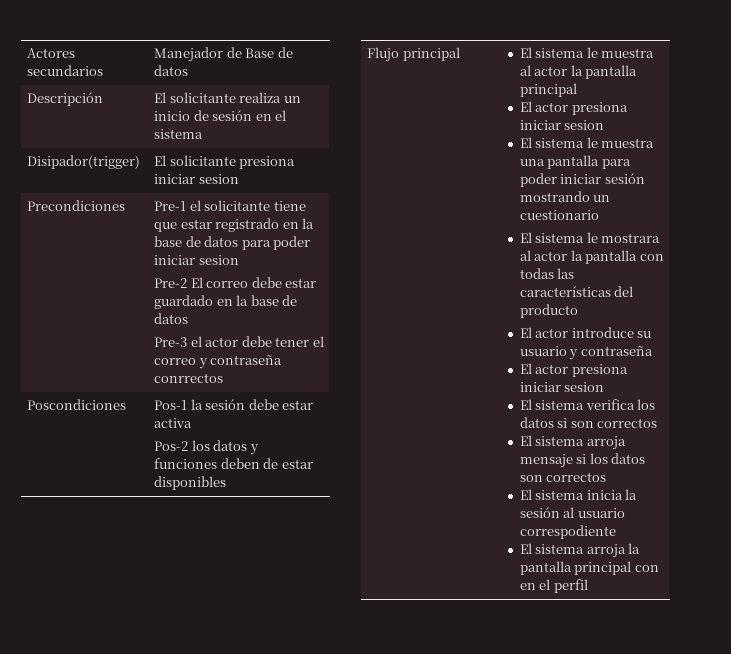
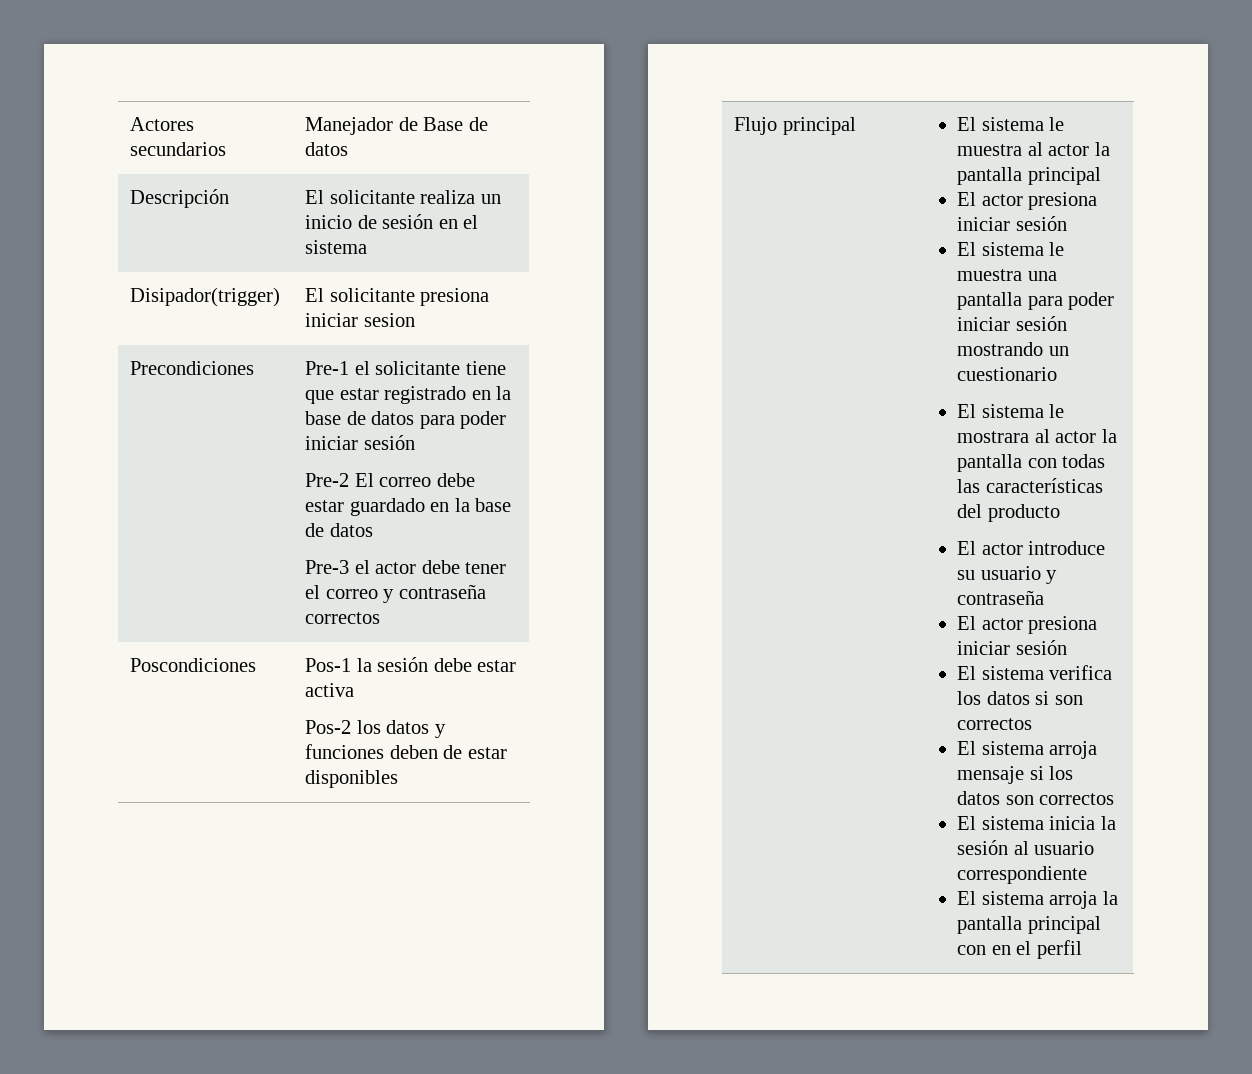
[198,255,239,265] sesion -> [363,435,415,450] sesión
[154,373,224,383] conrrectos -> [305,612,381,624] correctos
[564,120,605,130] sesion -> [1015,216,1067,231] sesión
[564,382,605,392] sesion -> [1015,640,1067,655] sesión
[519,525,616,539] correspodiente -> [957,866,1088,884] correspondiente

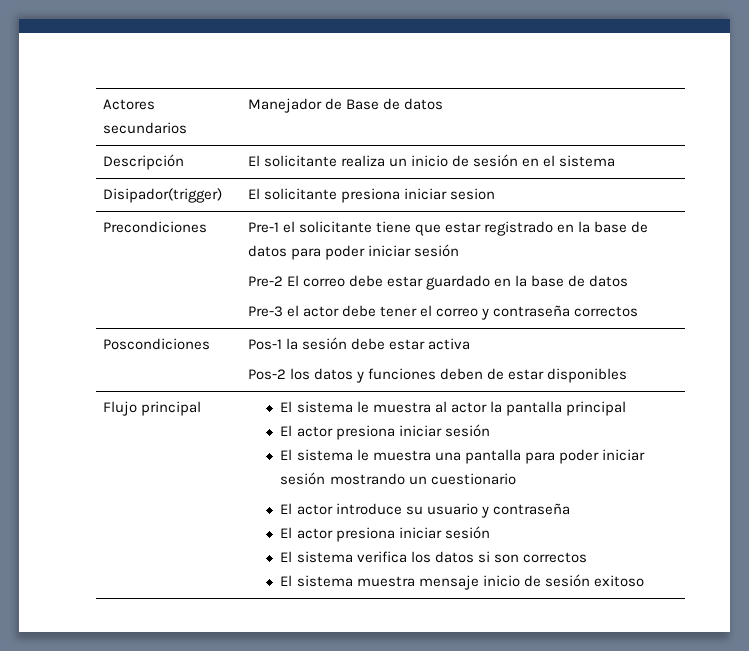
[957,404,1065,418] [957,429,1117,443] [957,454,1106,472] [957,478,1103,493] [957,504,1060,522] // El sistema le mostrara al actor la pantalla con todas las características del producto -> (516, 479) none
[1049,741,1098,759] [957,766,1074,784] [957,791,1115,805] [957,816,1116,830] [957,840,1095,855] [957,866,1088,884] [957,891,1118,909] [957,916,1101,934] [957,940,1082,959] arroja mensaje si los datos son correctos // El sistema inicia la sesión al usuario correspondiente // El sistema arroja la pantalla principal con en el perfil -> [356,574,644,590] muestra mensaje inicio de sesión exitoso

